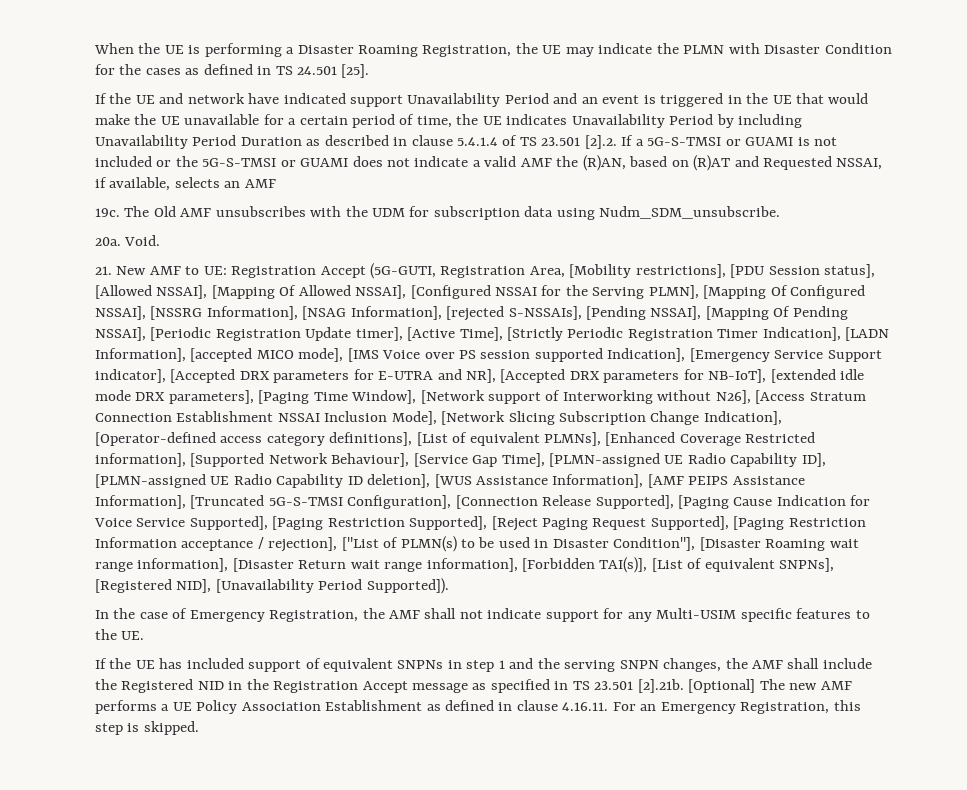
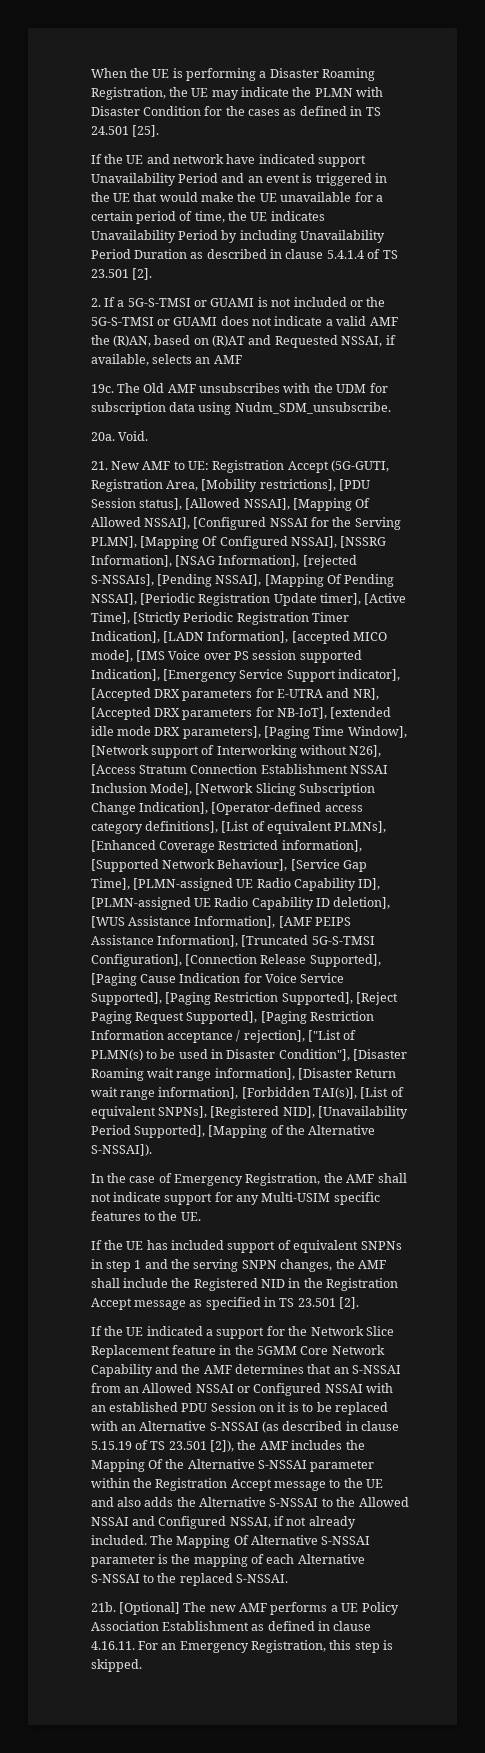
[584,135,617,149] [2].2. -> [131,268,152,280] [90,298,101,307] [2]. // 2.
[366,578,449,594] Supported]). -> [133,1125,376,1138] [90,1144,152,1156] Supported], [Mapping of the Alternative S-NSSAI]).
[637,679,684,693] [2].21b. -> [339,1297,360,1309] [90,1326,394,1339] [90,1345,385,1358] [90,1364,402,1377] [90,1383,394,1396] [90,1402,388,1415] [90,1421,400,1433] [90,1440,365,1452] [90,1459,375,1472] [90,1478,384,1491] [90,1497,409,1507] [90,1516,356,1529] [90,1535,371,1548] [90,1554,365,1567] [90,1573,289,1586] [90,1602,116,1612] [2]. // If the UE indicated a support for the Network Slice Replacement feature in the 5GMM Core Network Capability and the AMF determines that an S-NSSAI from an Allowed NSSAI or Configured NSSAI with an established PDU Session on it is to be replaced with an Alternative S-NSSAI (as described in clause 5.15.19 of TS 23.501 [2]), the AMF includes the Mapping Of the Alternative S-NSSAI parameter within the Registration Accept message to the UE and also adds the Alternative S-NSSAI to the Allowed NSSAI and Configured NSSAI, if not already included. The Mapping Of Alternative S-NSSAI parameter is the mapping of each Alternative S-NSSAI to the replaced S-NSSAI. // 21b.

